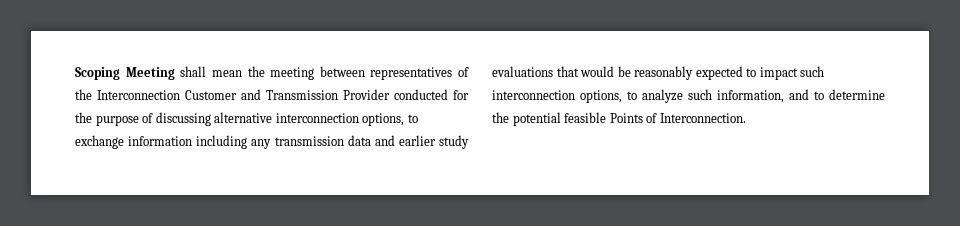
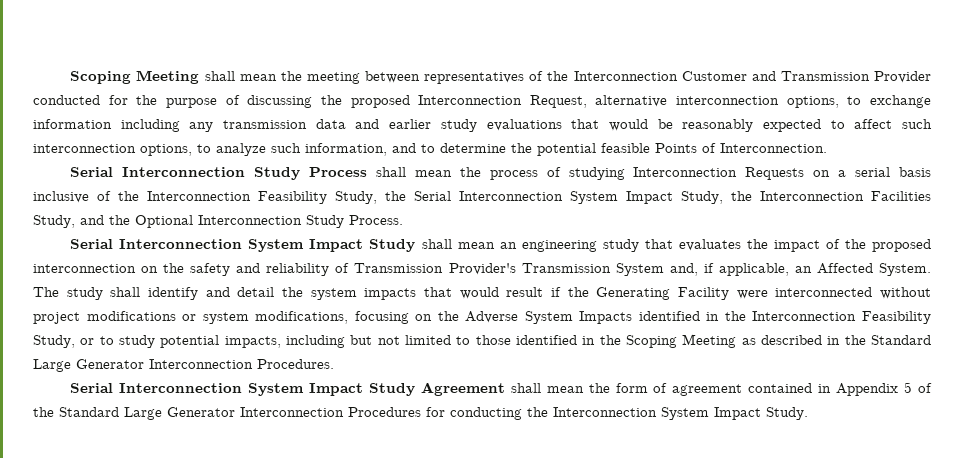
(211, 119) none -> [320,95,587,108] the proposed Interconnection Request,
[759,67,798,80] impact -> [854,119,893,129] affect
(746, 118) none -> [70,167,932,180] [33,191,931,204] [33,215,403,228] [70,239,932,252] [33,263,931,276] [33,287,931,300] [33,311,931,324] [33,334,932,348] [33,359,334,372] [70,382,933,396] [33,407,808,420] // Serial Interconnection Study Process shall mean the process of studying Interconnection Requests on a serial basis inclusive of the Interconnection Feasibility Study, the Serial Interconnection System Impact Study, the Interconnection Facilities Study, and the Optional Interconnection Study Process. // Serial Interconnection System Impact Study shall mean an engineering study that evaluates the impact of the proposed interconnection on the safety and reliability of Transmission Provider's Transmission System and, if applicable, an Affected System. The study shall identify and detail the system impacts that would result if the Generating Facility were interconnected without project modifications or system modifications, focusing on the Adverse System Impacts identified in the Interconnection Feasibility Study, or to study potential impacts, including but not limited to those identified in the Scoping Meeting as described in the Standard Large Generator Interconnection Procedures. // Serial Interconnection System Impact Study Agreement shall mean the form of agreement contained in Appendix 5 of the Standard Large Generator Interconnection Procedures for conducting the Interconnection System Impact Study.

